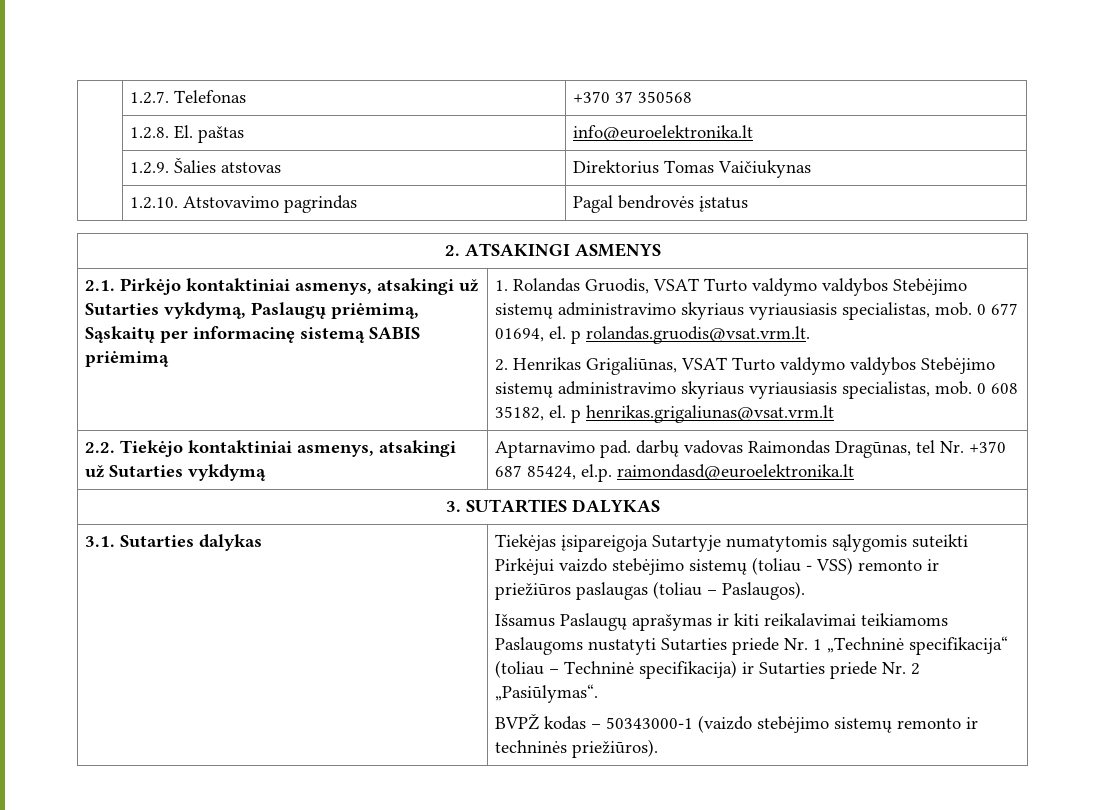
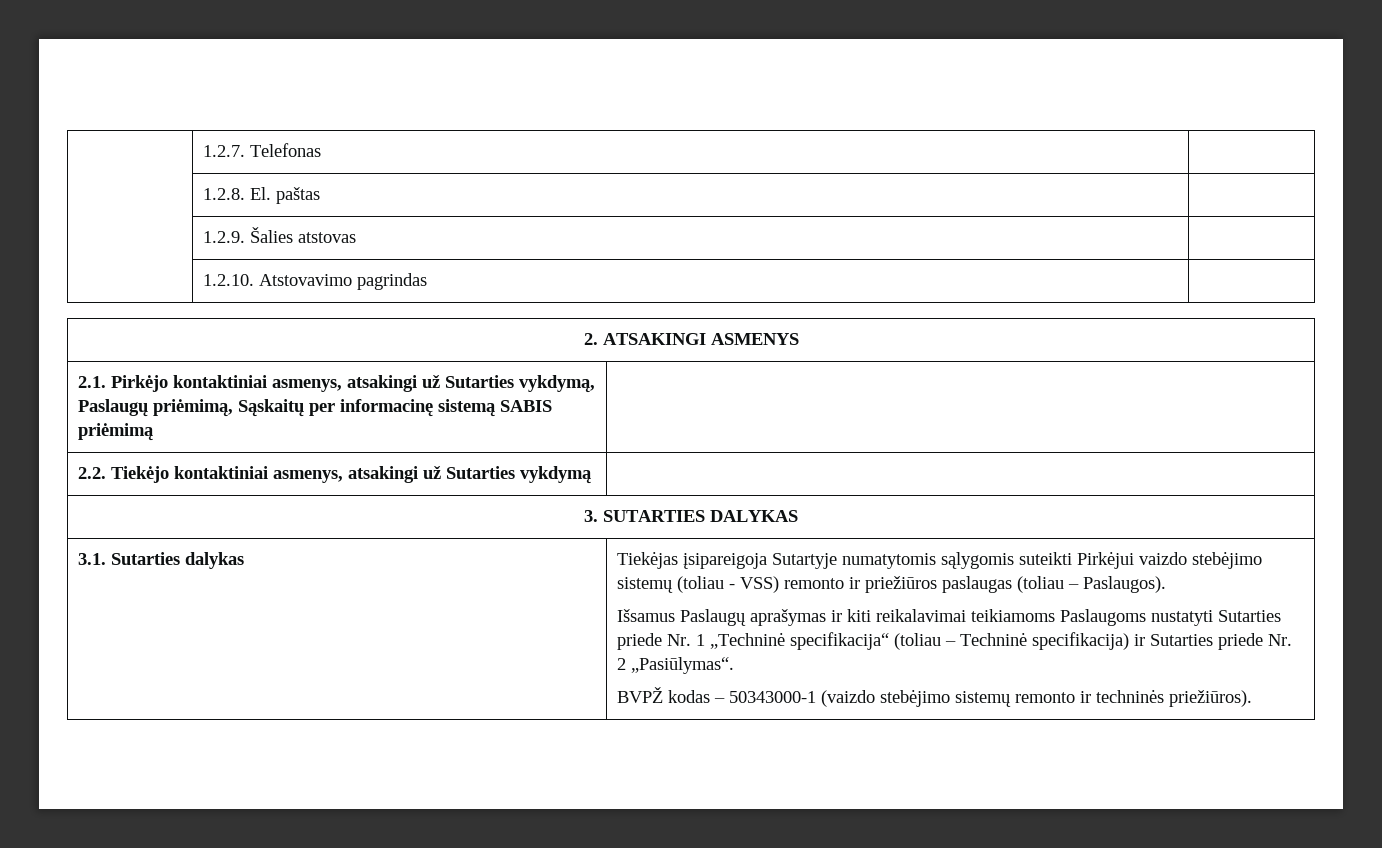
[573,91,693,103] +370 37 350568 -> (322, 150) none
[573,125,754,141] info@euroelektronika.lt -> (321, 195) none
[573,160,812,178] Direktorius Tomas Vaičiukynas -> (357, 237) none
[573,195,749,213] Pagal bendrovės įstatus -> (428, 281) none
[495,278,968,296] [495,302,1019,320] [495,326,811,344] [495,357,996,375] [495,381,1019,399] [495,405,835,423] 1. Rolandas Gruodis, VSAT Turto valdymo valdybos Stebėjimo sistemų administravimo skyriaus vyriausiasis specialistas, mob. 0 677 01694, el. p rolandas.gruodis@vsat.vrm.lt. // 2. Henrikas Grigaliūnas, VSAT Turto valdymo valdybos Stebėjimo sistemų administravimo skyriaus vyriausiasis specialistas, mob. 0 608 35182, el. p henrikas.grigaliunas@vsat.vrm.lt -> (154, 432) none
[495,440,1007,458] [495,464,855,482] Aptarnavimo pad. darbų vadovas Raimondas Dragūnas, tel Nr. +370 687 85424, el.p. raimondasd@euroelektronika.lt -> (592, 475) none

